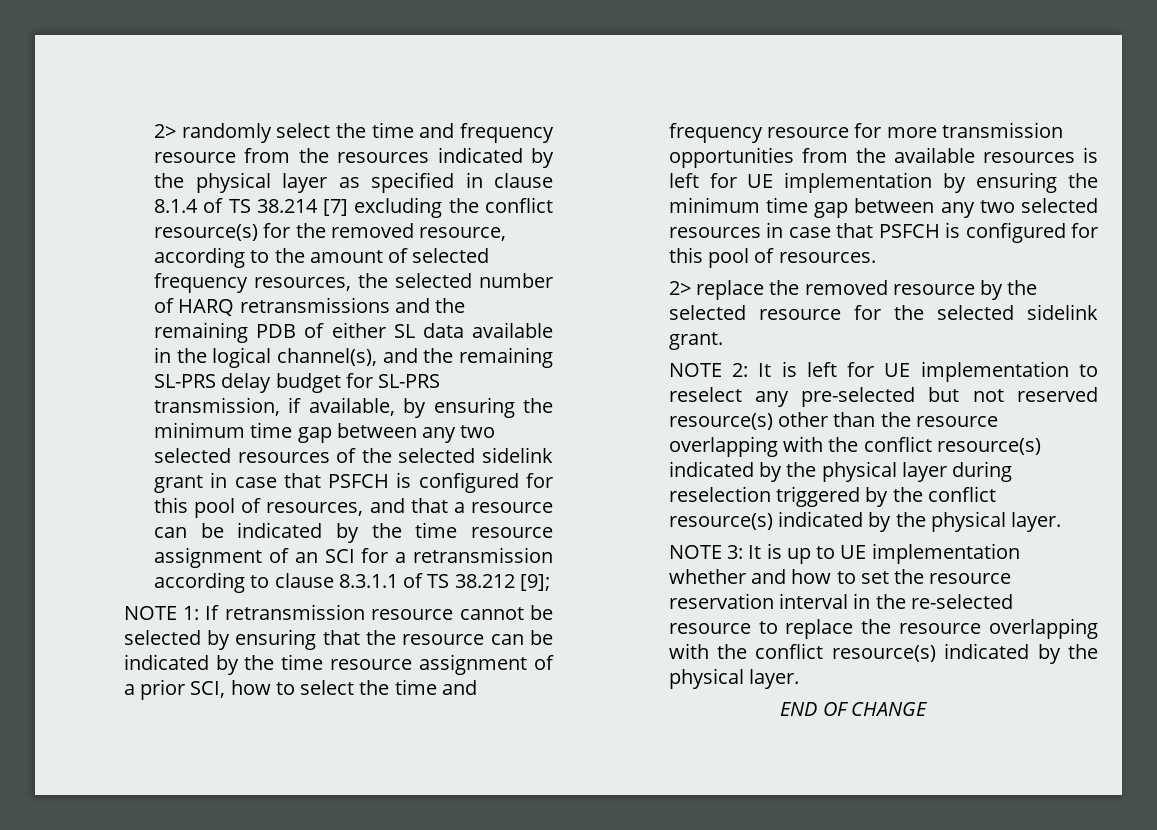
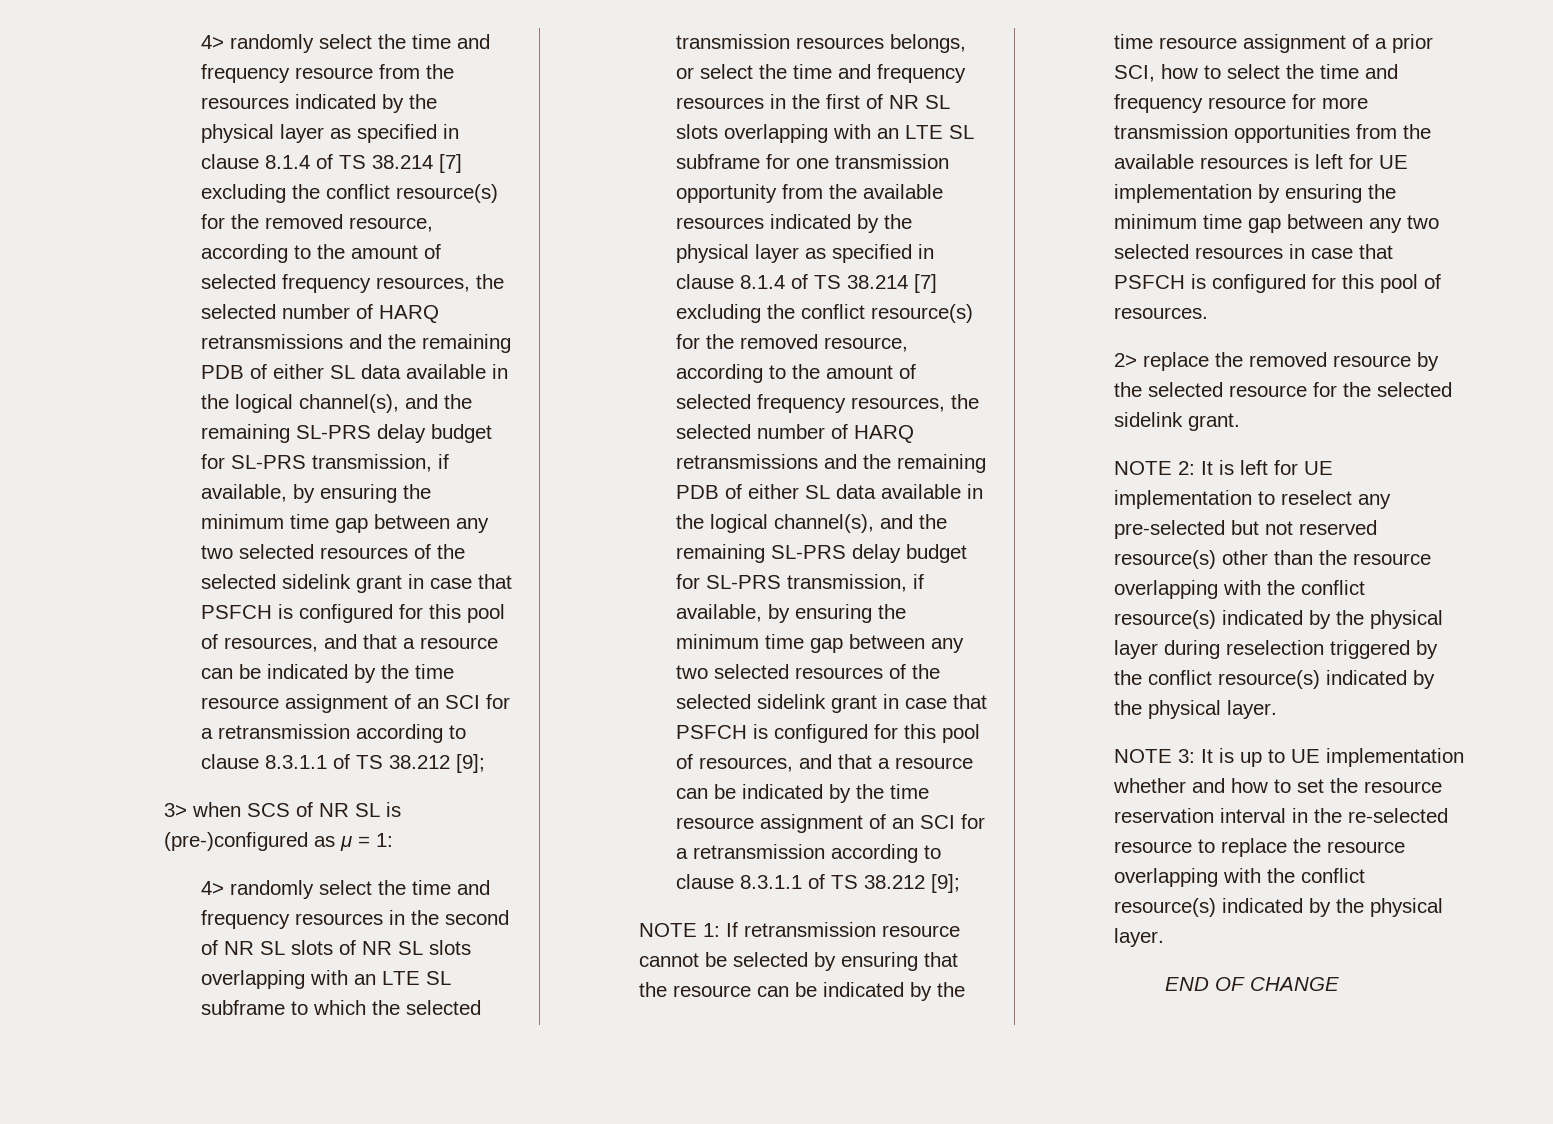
[154,124,177,138] 2> -> [200,35,224,49] 4>
(550, 582) none -> [163,802,401,817] [163,832,393,851] [200,880,490,899] [200,910,509,929] [200,940,471,955] [200,970,451,989] [200,1000,481,1015] [675,34,966,53] [675,64,966,83] [675,94,950,109] [675,124,974,143] [675,154,949,169] [675,184,943,203] [675,214,912,233] [675,244,934,263] [675,274,937,293] [675,304,973,323] [675,334,908,352] [675,364,916,383] [675,394,979,413] [675,424,914,443] [675,454,986,473] [675,484,983,499] [675,514,947,533] [675,544,967,563] [675,574,924,592] [675,604,906,623] [675,634,964,653] [675,664,940,679] [675,694,987,713] [675,724,980,743] [675,754,973,772] [675,784,929,803] [675,814,985,833] [675,844,941,863] [675,874,960,893] // 3> when SCS of NR SL is (pre-)configured as μ = 1: // 4> randomly select the time and frequency resources in the second of NR SL slots of NR SL slots overlapping with an LTE SL subframe to which the selected transmission resources belongs, or select the time and frequency resources in the first of NR SL slots overlapping with an LTE SL subframe for one transmission opportunity from the available resources indicated by the physical layer as specified in clause 8.1.4 of TS 38.214 [7] excluding the conflict resource(s) for the removed resource, according to the amount of selected frequency resources, the selected number of HARQ retransmissions and the remaining PDB of either SL data available in the logical channel(s), and the remaining SL-PRS delay budget for SL-PRS transmission, if available, by ensuring the minimum time gap between any two selected resources of the selected sidelink grant in case that PSFCH is configured for this pool of resources, and that a resource can be indicated by the time resource assignment of an SCI for a retransmission according to clause 8.3.1.1 of TS 38.212 [9];

